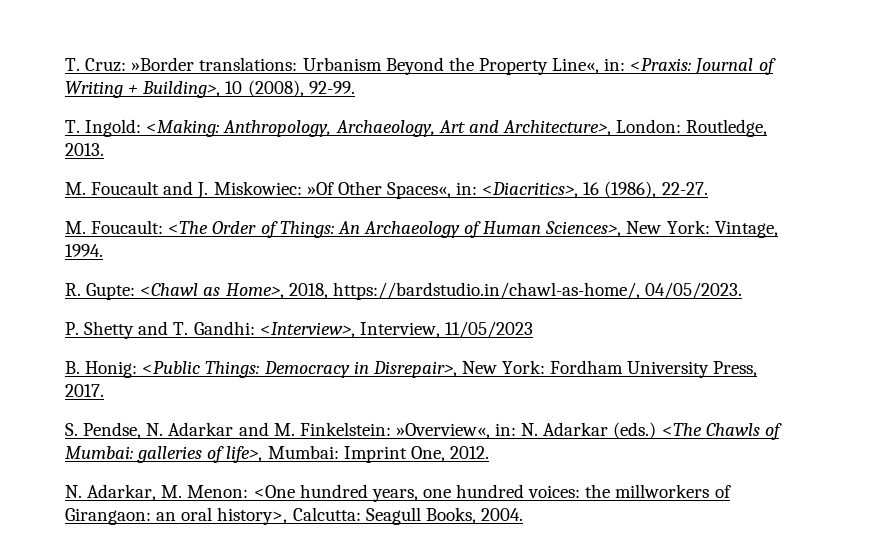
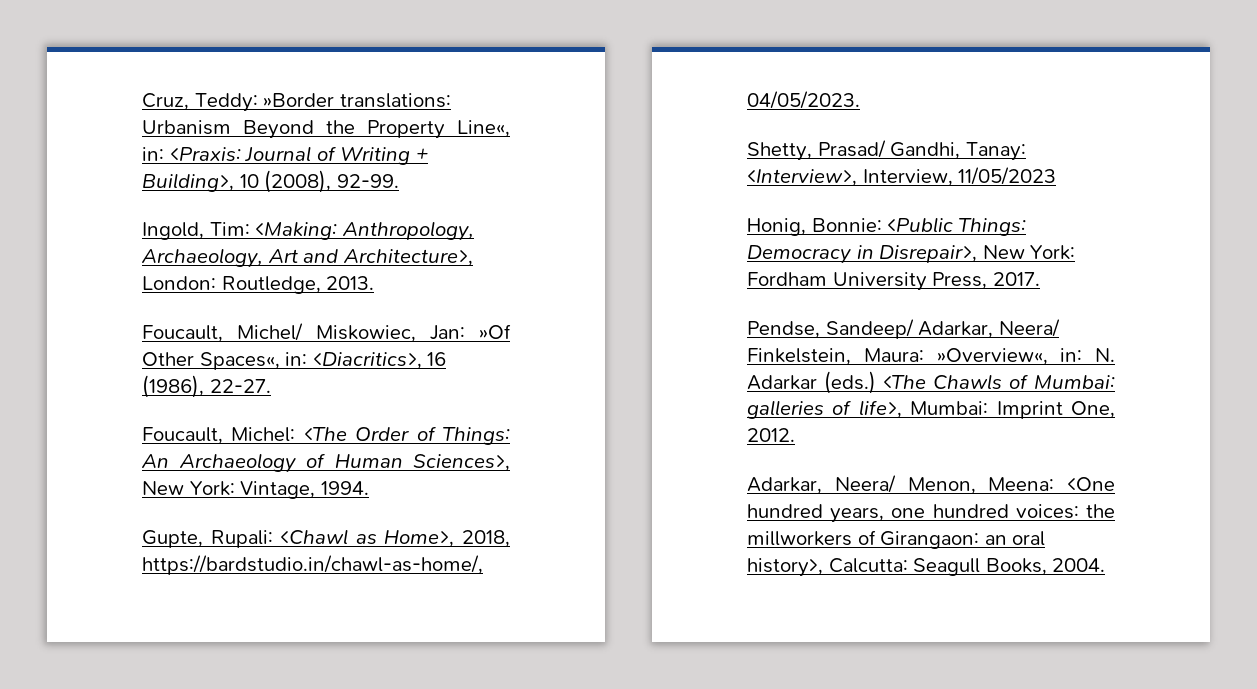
[65,58,127,72] T. Cruz: -> [142,93,258,112] Cruz, Teddy:
[65,119,142,137] T. Ingold: -> [142,222,250,240] Ingold, Tim:
[65,181,302,199] M. Foucault and J. Miskowiec: -> [142,323,465,342] Foucault, Michel/ Miskowiec, Jan:
[65,220,164,234] M. Foucault: -> [142,427,296,444] Foucault, Michel:
[65,283,136,300] R. Gupte: -> [142,530,273,548] Gupte, Rupali:
[65,321,255,339] P. Shetty and T. Gandhi: -> [747,140,1026,161] Shetty, Prasad/ Gandhi, Tanay:
[65,361,138,378] B. Honig: -> [747,218,882,236] Honig, Bonnie:
[65,422,391,439] S. Pendse, N. Adarkar and M. Finkelstein: -> [747,319,1060,339] [747,348,924,365] Pendse, Sandeep/ Adarkar, Neera/ Finkelstein, Maura:
[65,484,249,501] N. Adarkar, M. Menon: -> [747,475,1055,494] Adarkar, Neera/ Menon, Meena:

